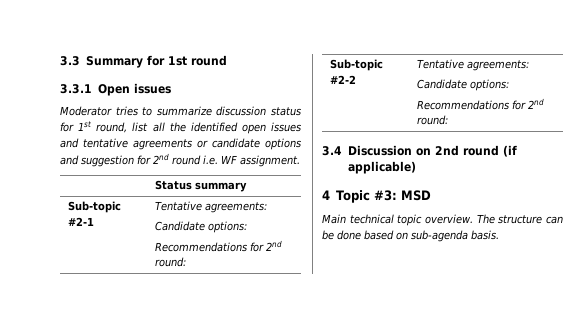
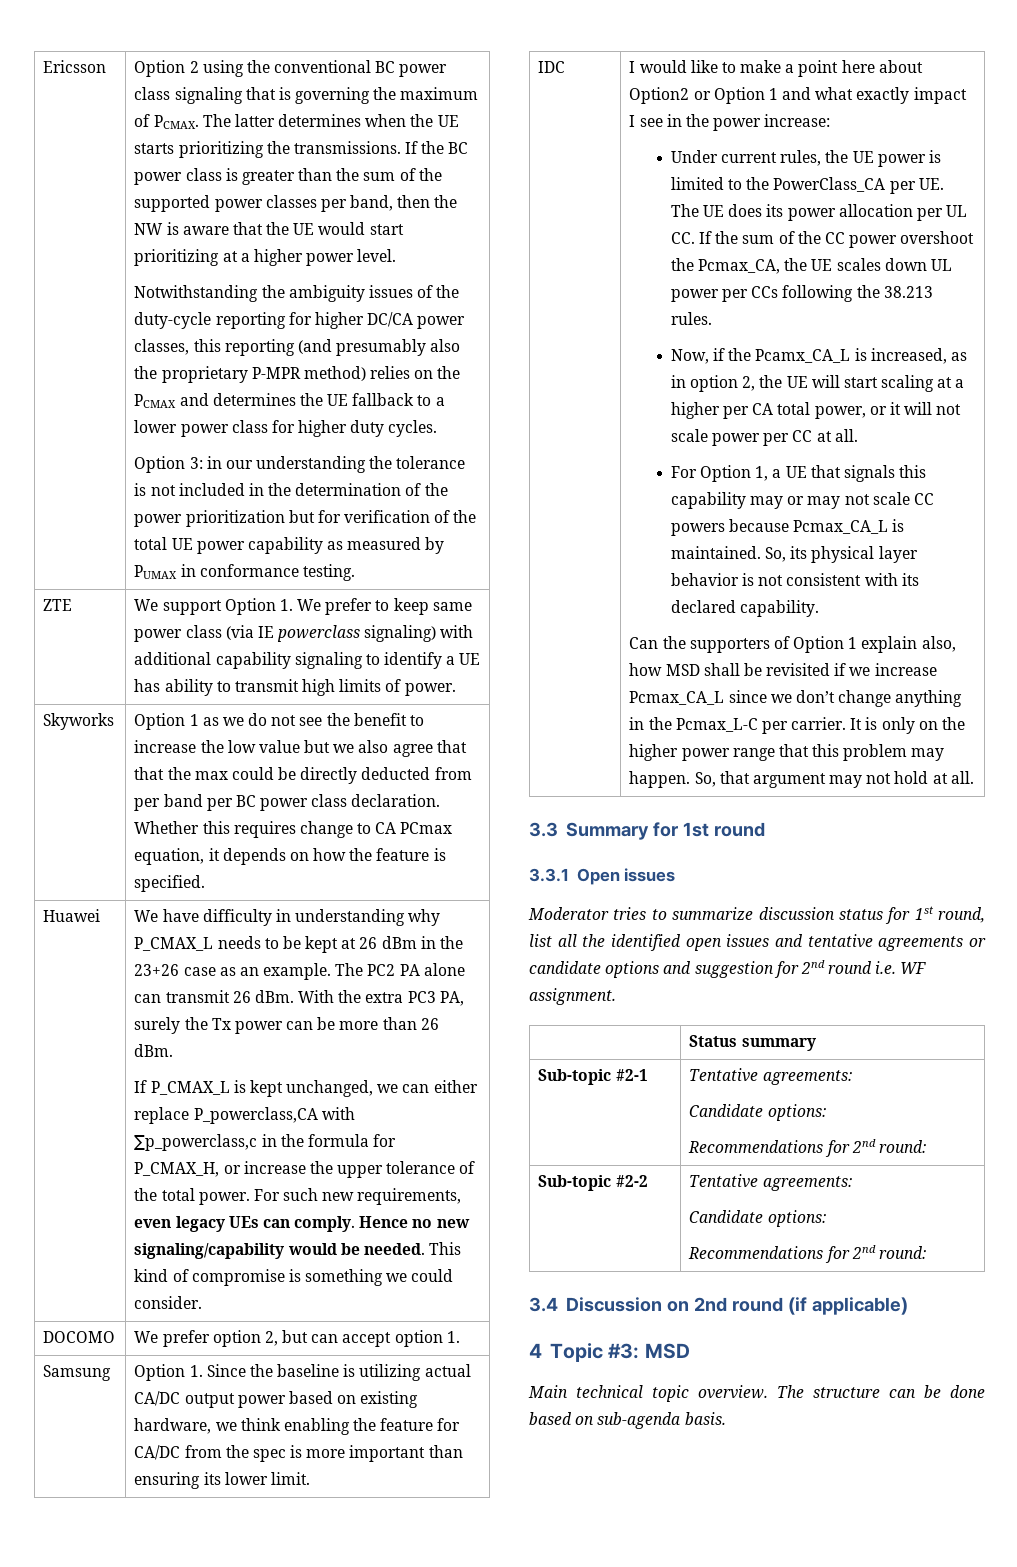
(60, 61) none -> [43,60,107,73] [134,60,448,77] [134,87,479,104] [134,114,459,129] [134,141,469,158] [134,168,442,185] [134,195,458,212] [134,222,404,235] [134,249,397,266] [134,285,460,302] [134,312,466,329] [134,339,461,356] [134,366,461,383] [134,393,445,408] [134,420,438,437] [134,456,466,473] [134,483,448,496] [134,510,477,527] [134,537,445,554] [134,564,355,581] [43,599,73,611] [134,598,472,615] [134,625,474,642] [134,652,481,669] [134,679,456,696] [43,713,115,730] [134,713,425,730] [134,740,467,757] [134,767,472,784] [134,794,441,811] [134,821,453,838] [134,848,446,865] [134,875,206,892] [43,909,101,922] [134,909,441,926] [134,936,464,953] [134,963,465,980] [134,990,464,1006] [134,1017,439,1034] [134,1044,174,1057] [134,1080,478,1097] [134,1107,355,1124] [134,1134,397,1151] [134,1161,476,1178] [134,1188,462,1205] [134,1216,470,1232] [134,1242,462,1259] [134,1269,454,1286] [134,1296,203,1309] [43,1331,116,1343] [134,1330,460,1347] [43,1365,112,1381] [134,1364,471,1381] [134,1391,419,1408] [134,1418,461,1435] [134,1445,463,1462] [134,1472,310,1489] [538,61,566,73] [629,60,923,77] [629,87,967,104] [629,114,831,131] [670,150,941,167] [670,177,944,194] [670,204,968,221] [670,231,975,248] [670,258,952,274] [670,285,933,302] [670,312,712,325] [670,348,967,364] [670,375,965,392] [670,402,962,419] [670,429,858,446] [670,465,927,482] [670,492,934,509] [670,519,905,536] [670,546,918,563] [670,573,919,586] [670,600,820,617] [629,636,956,653] [629,663,937,676] [629,690,963,707] [629,717,966,734] [629,744,945,761] [629,771,974,788] Ericsson | Option 2 using the conventional BC power class signaling that is governing the maximum of PCMAX. The latter determines when the UE starts prioritizing the transmissions. If the BC power class is greater than the sum of the supported power classes per band, then the NW is aware that the UE would start prioritizing at a higher power level. // Notwithstanding the ambiguity issues of the duty-cycle reporting for higher DC/CA power classes, this reporting (and presumably also the proprietary P-MPR method) relies on the PCMAX and determines the UE fallback to a lower power class for higher duty cycles. // Option 3: in our understanding the tolerance is not included in the determination of the power prioritization but for verification of the total UE power capability as measured by PUMAX in conformance testing. // ZTE | We support Option 1. We prefer to keep same power class (via IE powerclass signaling) with additional capability signaling to identify a UE has ability to transmit high limits of power. // Skyworks | Option 1 as we do not see the benefit to increase the low value but we also agree that that the max could be directly deducted from per band per BC power class declaration. Whether this requires change to CA PCmax equation, it depends on how the feature is specified. // Huawei | We have difficulty in understanding why P_CMAX_L needs to be kept at 26 dBm in the 23+26 case as an example. The PC2 PA alone can transmit 26 dBm. With the extra PC3 PA, surely the Tx power can be more than 26 dBm. // If P_CMAX_L is kept unchanged, we can either replace P_powerclass,CA with ∑p_powerclass,c in the formula for P_CMAX_H, or increase the upper tolerance of the total power. For such new requirements, even legacy UEs can comply. Hence no new signaling/capability would be needed. This kind of compromise is something we could consider. // DOCOMO | We prefer option 2, but can accept option 1. // Samsung | Option 1. Since the baseline is utilizing actual CA/DC output power based on existing hardware, we think enabling the feature for CA/DC from the spec is more important than ensuring its lower limit. // IDC | I would like to make a point here about Option2 or Option 1 and what exactly impact I see in the power increase: // Under current rules, the UE power is limited to the PowerClass_CA per UE. The UE does its power allocation per UL CC. If the sum of the CC power overshoot the Pcmax_CA, the UE scales down UL power per CCs following the 38.213 rules. // Now, if the Pcamx_CA_L is increased, as in option 2, the UE will start scaling at a higher per CA total power, or it will not scale power per CC at all. // For Option 1, a UE that signals this capability may or may not scale CC powers because Pcmax_CA_L is maintained. So, its physical layer behavior is not consistent with its declared capability. // Can the supporters of Option 1 explain also, how MSD shall be revisited if we increase Pcmax_CA_L since we don’t change anything in the Pcmax_L-C per carrier. It is only on the higher power range that this problem may happen. So, that argument may not hold at all. //

